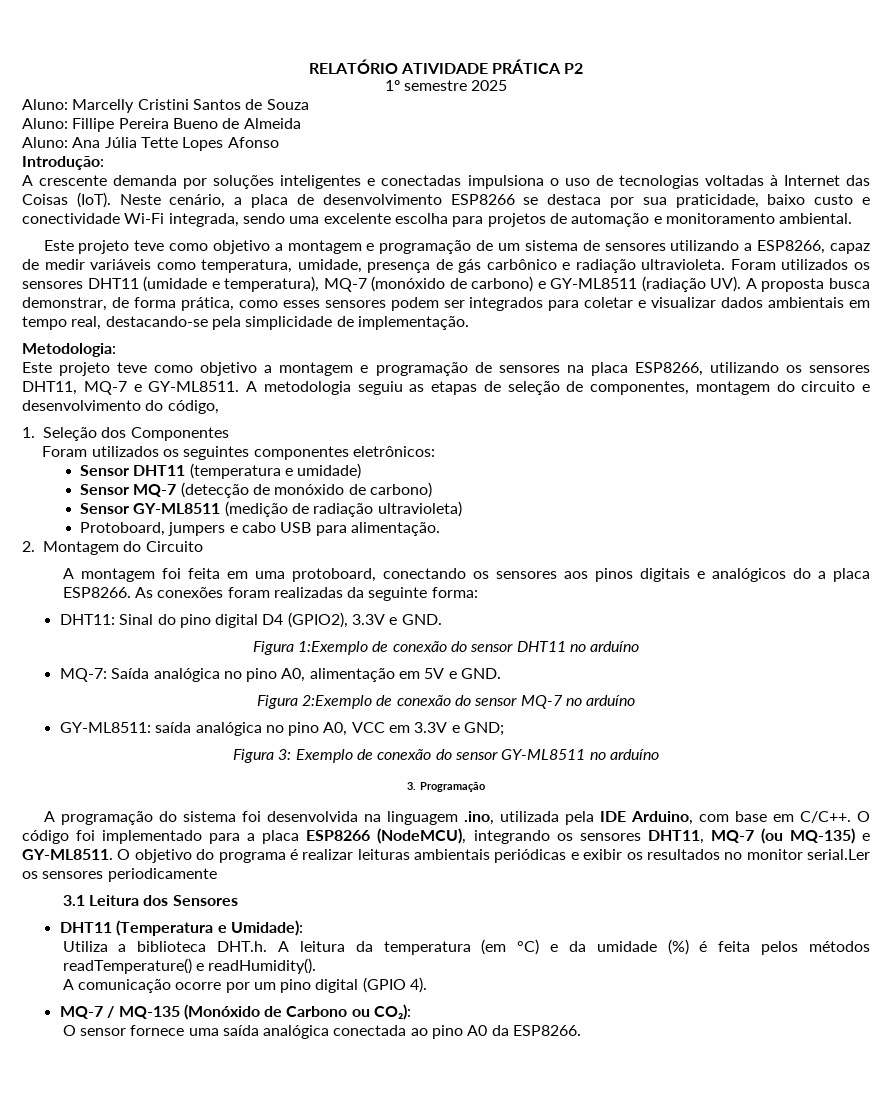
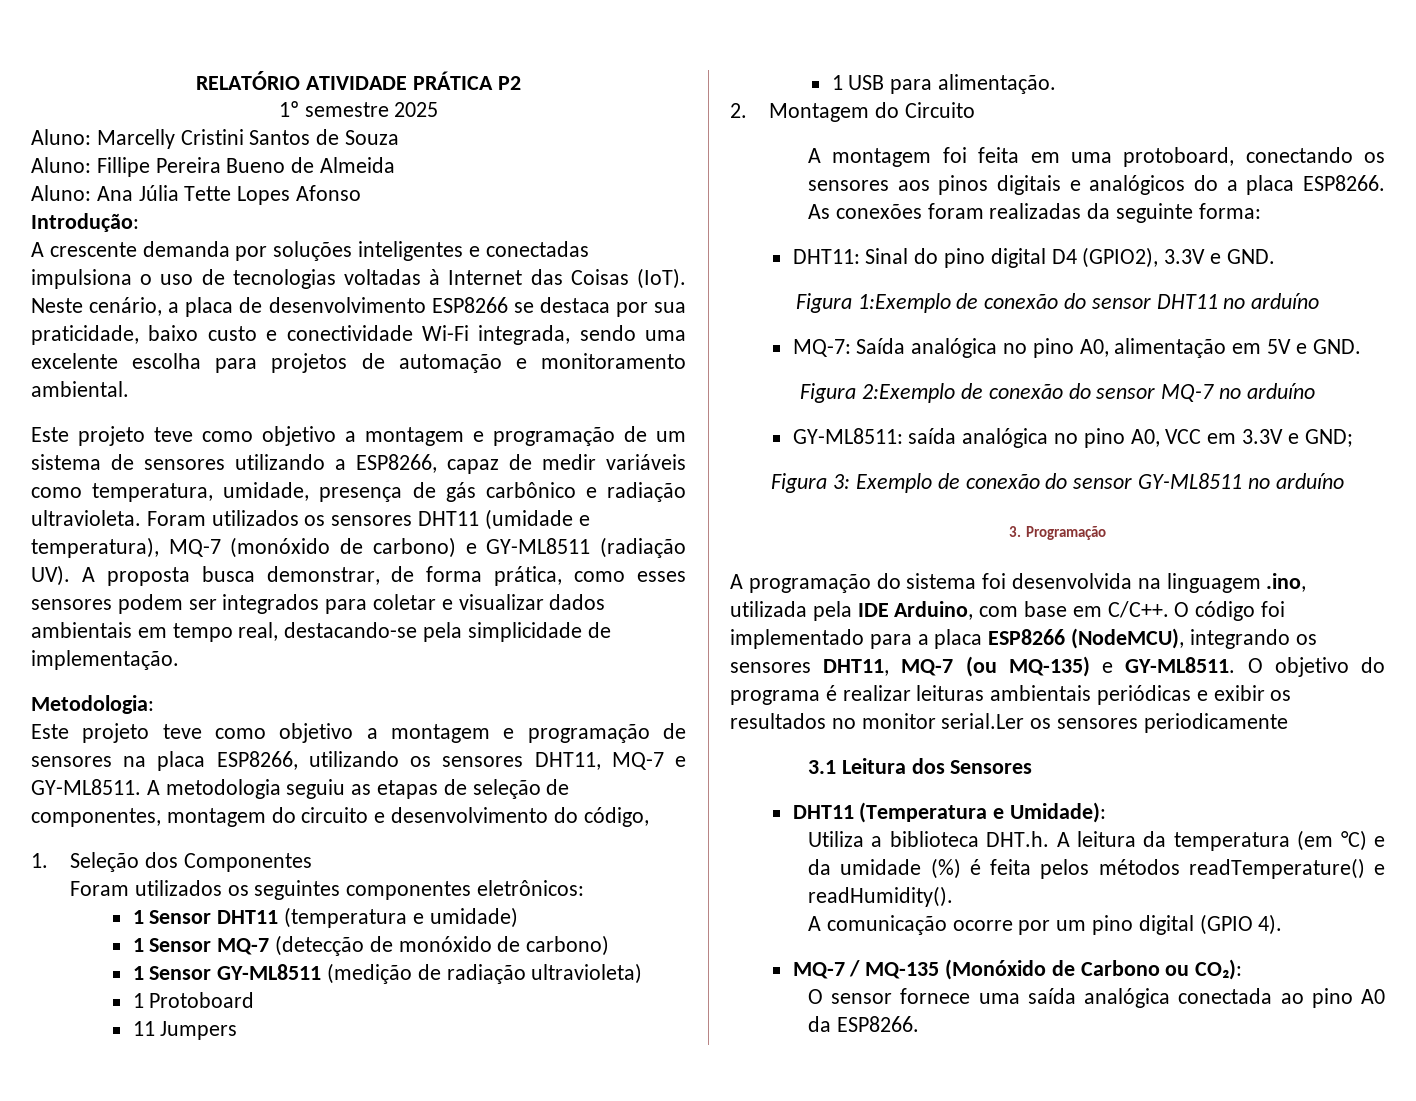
(435, 451) none -> [132,910,144,924] 1
(362, 471) none -> [132,938,144,952] 1
(433, 490) none -> [132,966,144,980] 1
[80,522,277,536] Protoboard, jumpers e cabo -> [132,992,255,1008] [132,1021,238,1040] [831,75,843,90] 1 Protoboard // 11 Jumpers // 1

